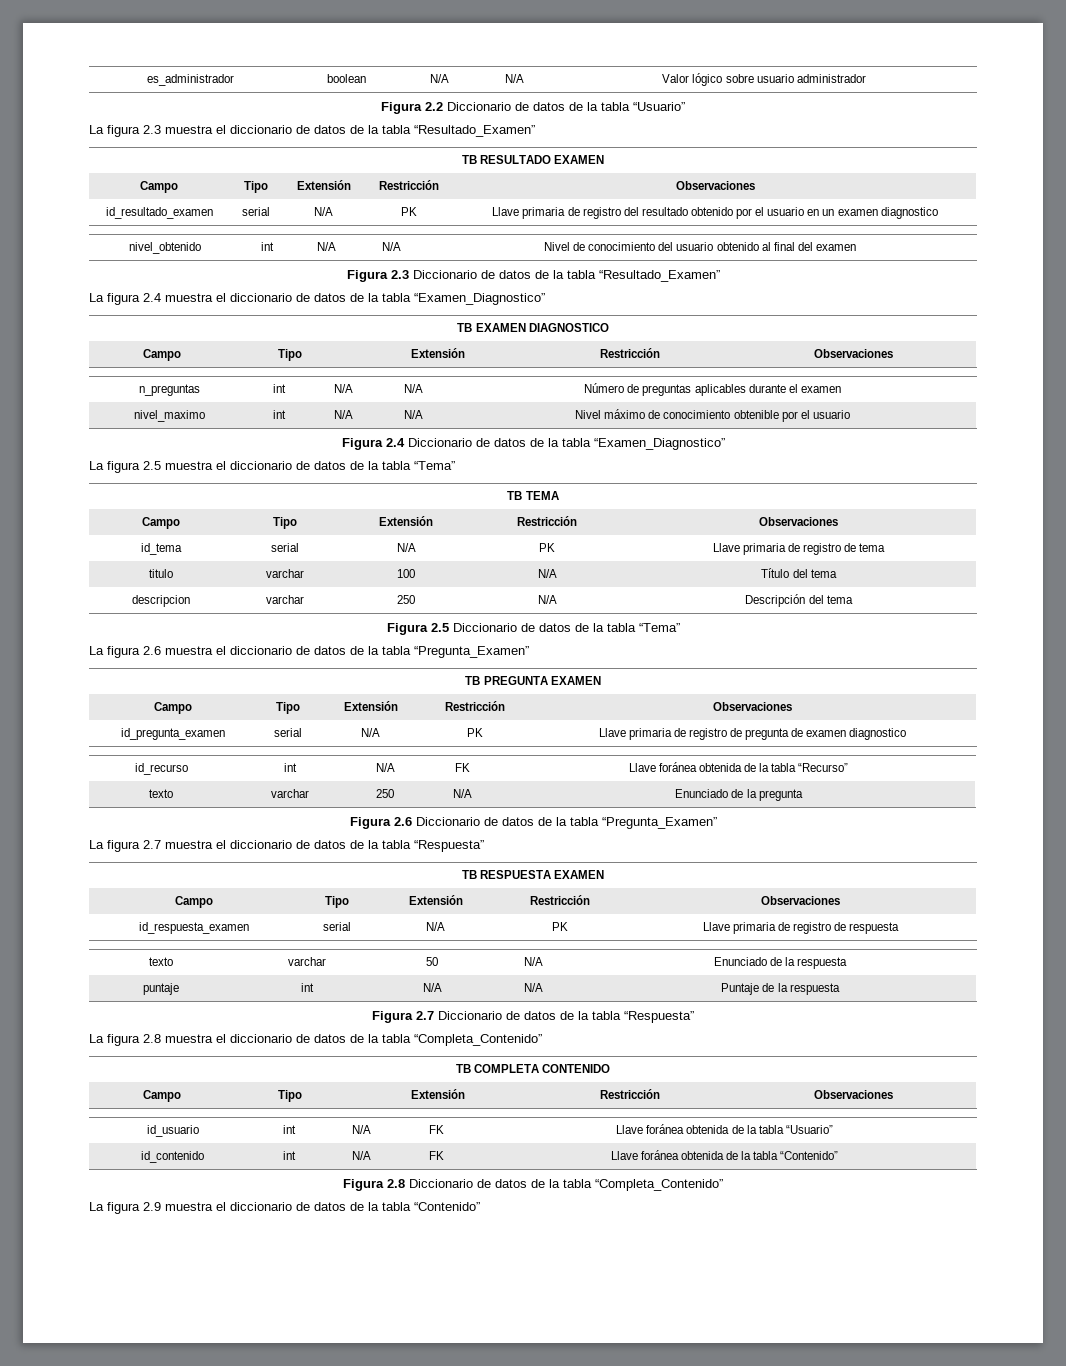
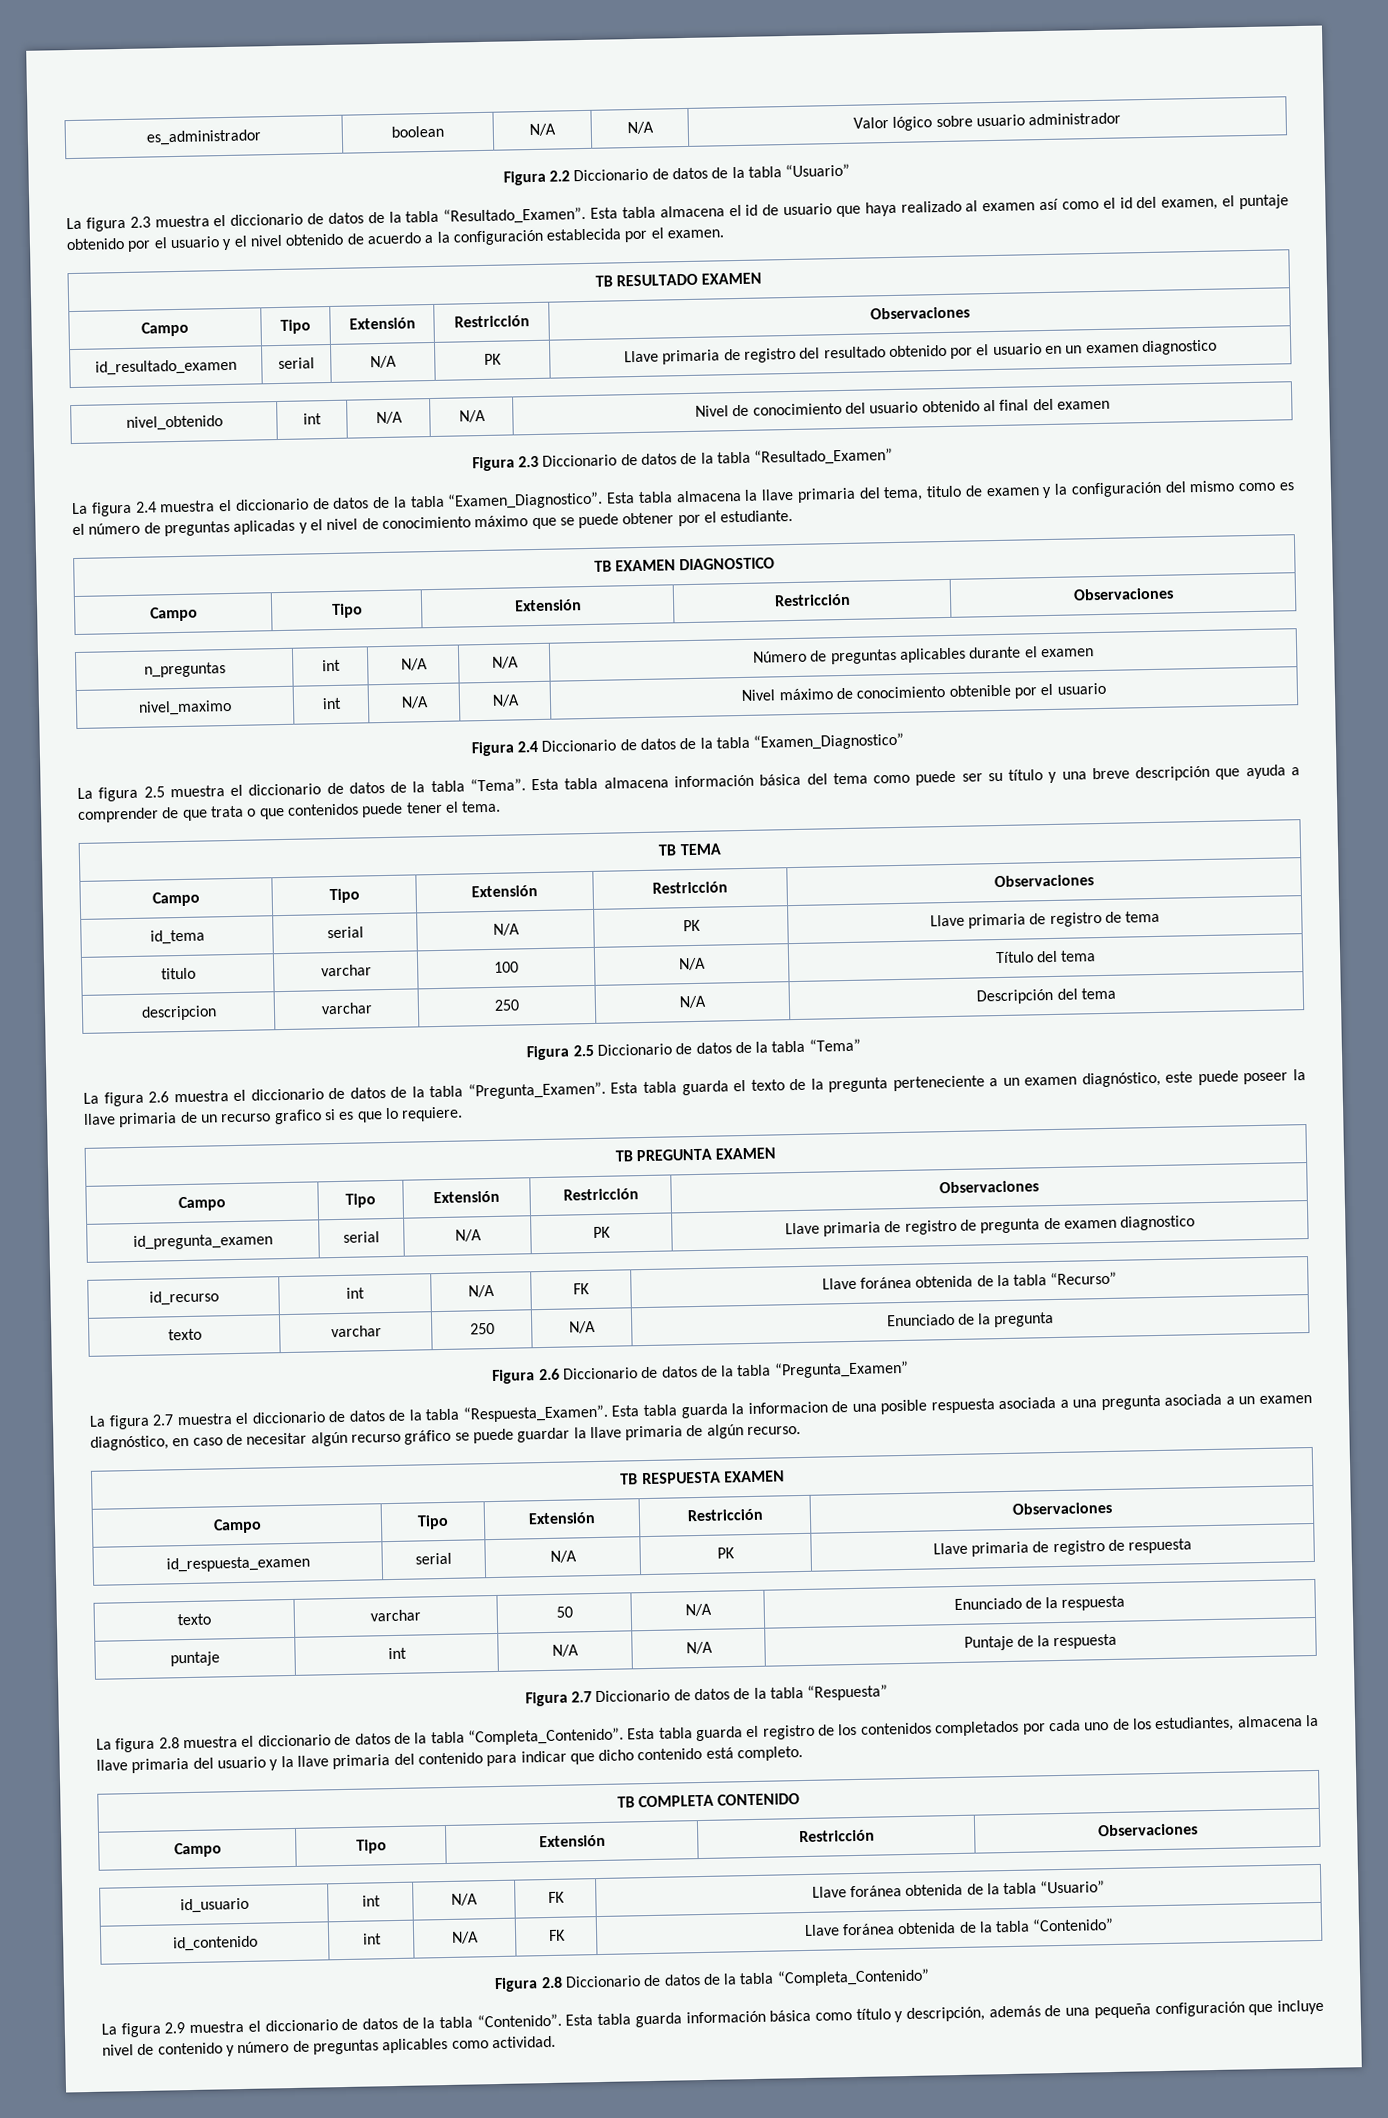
[414,125,535,137] “Resultado_Examen” -> [443,194,1289,225] [66,227,725,252] “Resultado_Examen”. Esta tabla almacena el id de usuario que haya realizado al examen así como el id del examen, el puntaje obtenido por el usuario y el nivel obtenido de acuerdo a la configuración establecida por el examen.
[414,293,545,305] “Examen_Diagnostico” -> [447,480,1294,510] [72,509,794,537] “Examen_Diagnostico”. Esta tabla almacena la llave primaria del tema, titulo de examen y la configuración del mismo como es el número de preguntas aplicadas y el nivel de conocimiento máximo que se puede obtener por el estudiante.
[414,461,455,470] “Tema” -> [469,764,1300,792] [77,800,502,823] “Tema”. Esta tabla almacena información básica del tema como puede ser su título y una breve descripción que ayuda a comprender de que trata o que contenidos puede tener el tema.
[414,646,529,658] “Pregunta_Examen” -> [467,1069,1307,1100] [83,1106,464,1128] “Pregunta_Examen”. Esta tabla guarda el texto de la pregunta perteneciente a un examen diagnóstico, este puede poseer la llave primaria de un recurso grafico si es que lo requiere.
[414,840,484,852] “Respuesta” -> [462,1393,1313,1423] [90,1424,802,1451] “Respuesta_Examen”. Esta tabla guarda la informacion de una posible respuesta asociada a una pregunta asociada a un examen diagnóstico, en caso de necesitar algún recurso gráfico se puede guardar la llave primaria de algún recurso.
[414,1034,542,1046] “Completa_Contenido” -> [467,1714,1320,1746] [96,1745,804,1774] “Completa_Contenido”. Esta tabla guarda el registro de los contenidos completados por cada uno de los estudiantes, almacena la llave primaria del usuario y la llave primaria del contenido para indicar que dicho contenido está completo.
[414,1202,480,1211] “Contenido” -> [476,1999,1324,2028] [102,2035,556,2057] “Contenido”. Esta tabla guarda información básica como título y descripción, además de una pequeña configuración que incluye nivel de contenido y número de preguntas aplicables como actividad.

